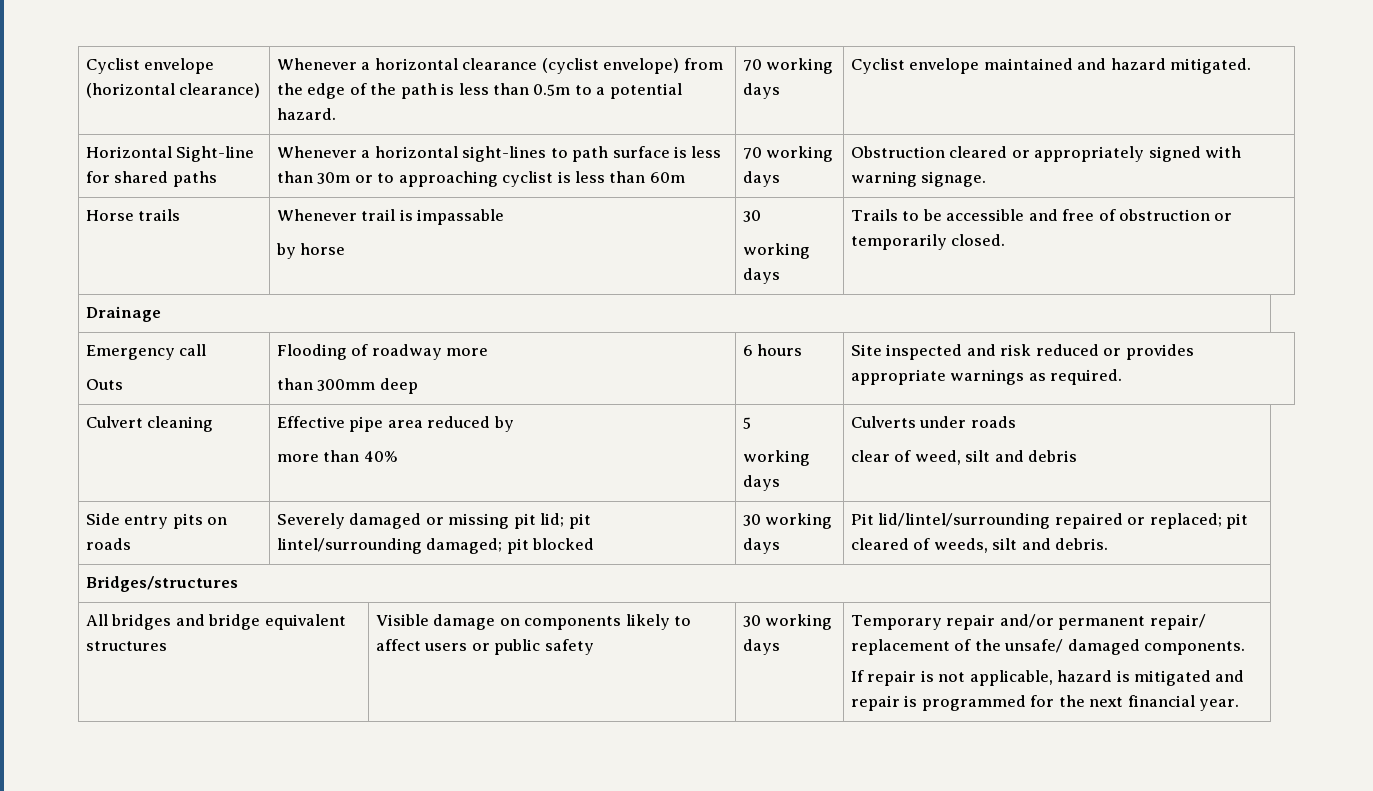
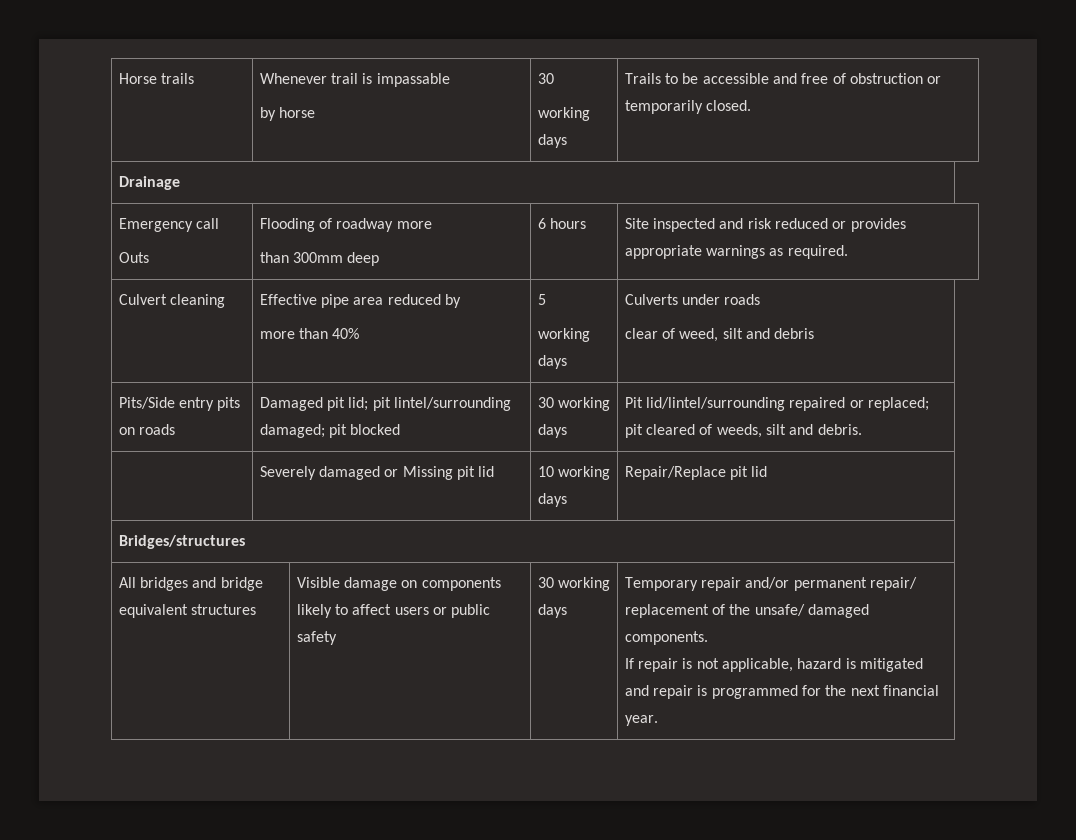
[85,58,215,74] [85,83,261,98] [276,58,723,74] [276,83,682,99] [276,108,336,120] [742,58,834,74] [742,83,780,99] [850,58,1252,74] [85,146,255,162] [85,171,217,187] [276,146,722,162] [276,171,685,187] [742,146,834,162] [742,171,780,187] [850,146,1242,162] [850,171,987,187] Cyclist envelope (horizontal clearance) | Whenever a horizontal clearance (cyclist envelope) from the edge of the path is less than 0.5m to a potential hazard. | 70 working days | Cyclist envelope maintained and hazard mitigated. // Horizontal Sight-line for shared paths | Whenever a horizontal sight-lines to path surface is less than 30m or to approaching cyclist is less than 60m | 70 working days | Obstruction cleared or appropriately signed with warning signage. // -> (118, 78) none
[85,513,120,525] Side -> [118,397,175,409] Pits/Side
[276,513,510,529] Severely damaged or missing -> [259,397,323,411] Damaged
(1109, 544) none -> [259,466,495,480] [537,466,610,480] [537,493,567,507] [624,466,768,480] // | Severely damaged or Missing pit lid | 10 working days | Repair/Replace pit lid

